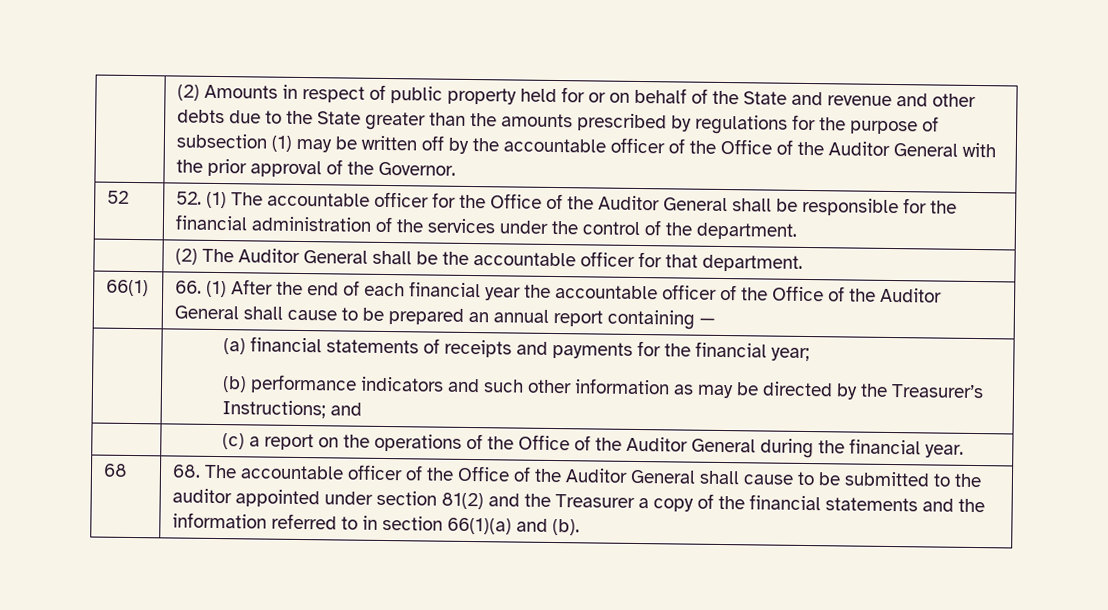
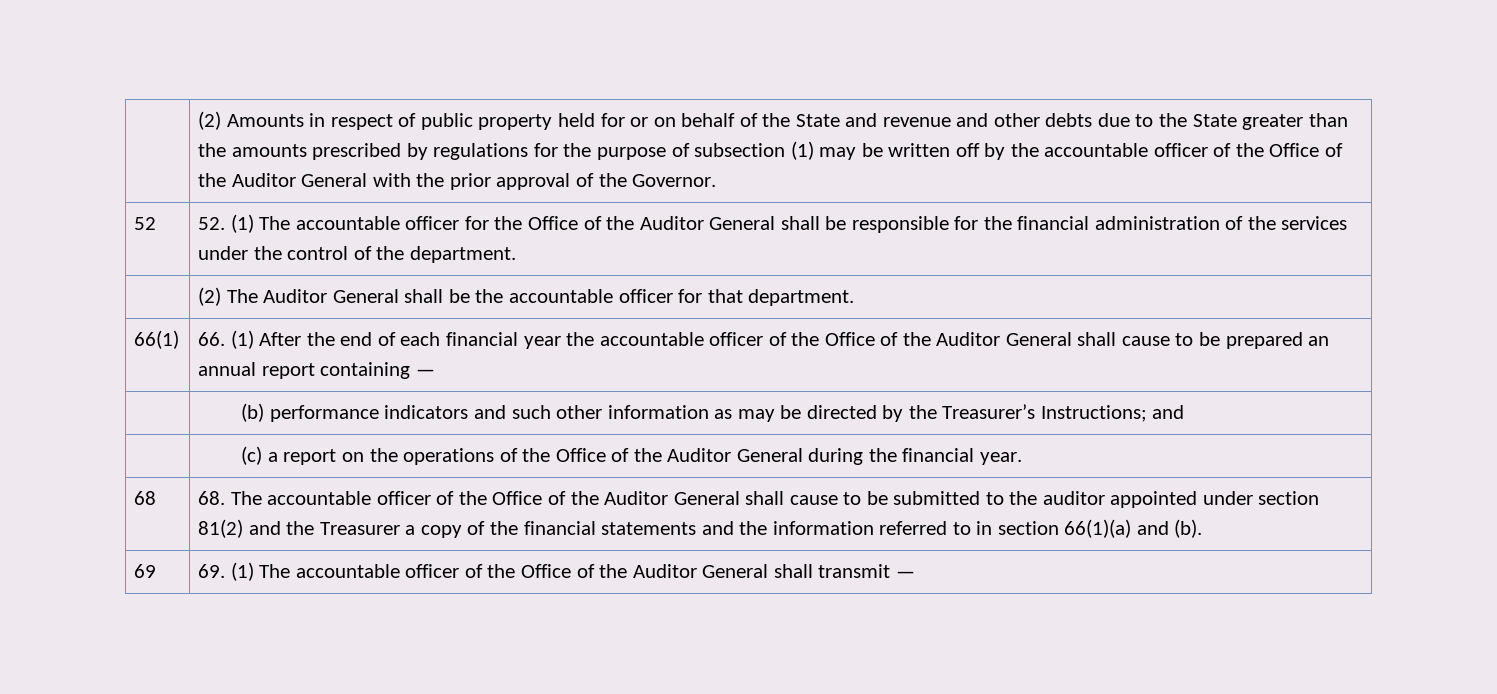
[222,336,810,362] (a) financial statements of receipts and payments for the financial year; // -> (435, 372) none
(581, 527) none -> [134,564,157,578] [198,562,915,581] // 69 | 69. (1) The accountable officer of the Office of the Auditor General shall transmit —

